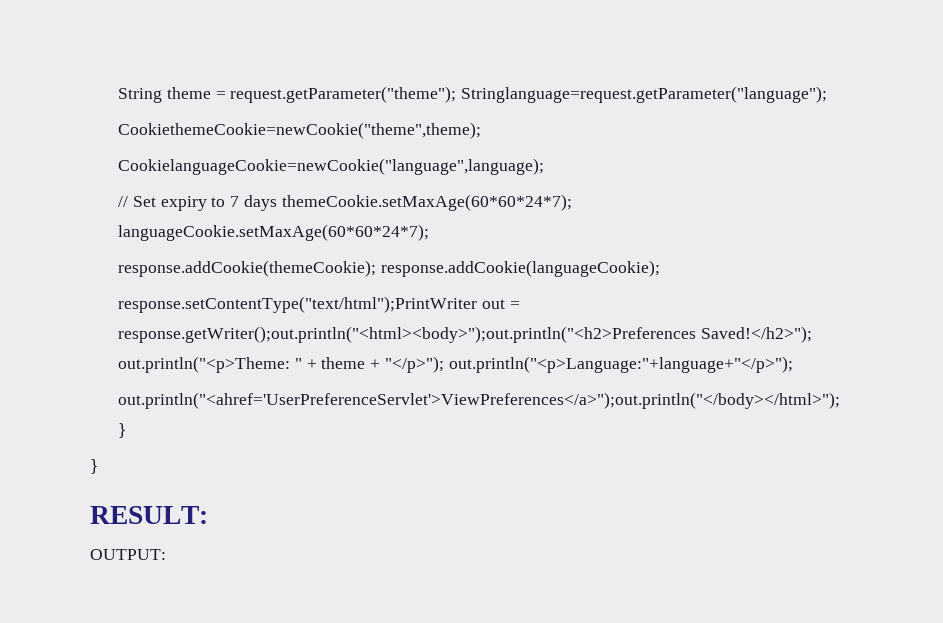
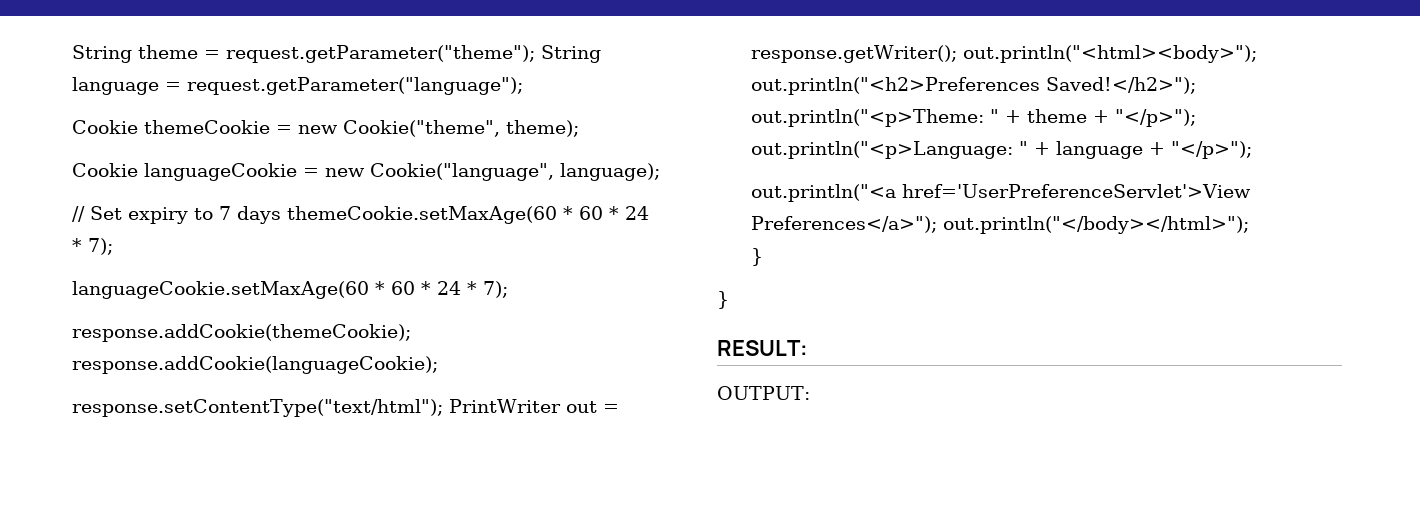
[461,86,828,103] [118,122,482,139] [118,158,545,175] Stringlanguage=request.getParameter("language"); // CookiethemeCookie=newCookie("theme",theme); // CookielanguageCookie=newCookie("language",language); -> [541,45,602,63] [72,77,524,95] [72,120,580,137] [72,163,661,181] String language = request.getParameter("language"); // Cookie themeCookie = new Cookie("theme", theme); // Cookie languageCookie = new Cookie("language", language);
[281,194,572,211] [118,224,430,241] [118,260,660,277] [118,296,520,313] [118,326,697,343] themeCookie.setMaxAge(60*60*24*7); // languageCookie.setMaxAge(60*60*24*7); // response.addCookie(themeCookie); response.addCookie(languageCookie); // response.setContentType("text/html");PrintWriter out = response.getWriter();out.println("<html><body>");out.println("<h2>Preferences -> [287,206,650,224] [72,238,114,255] [72,281,509,299] [72,324,412,342] [72,356,439,374] [72,399,620,417] [751,45,1258,63] [751,77,1041,95] themeCookie.setMaxAge(60 * 60 * 24 * 7); // languageCookie.setMaxAge(60 * 60 * 24 * 7); // response.addCookie(themeCookie); response.addCookie(languageCookie); // response.setContentType("text/html"); PrintWriter out = response.getWriter(); out.println("<html><body>"); out.println("<h2>Preferences
[448,356,793,373] [118,392,841,409] out.println("<p>Language:"+language+"</p>"); // out.println("<ahref='UserPreferenceServlet'>ViewPreferences</a>");out.println("</body></html>"); -> [751,141,1253,159] [751,184,1252,202] [751,216,1250,234] out.println("<p>Language: " + language + "</p>"); // out.println("<a href='UserPreferenceServlet'>View Preferences</a>"); out.println("</body></html>");

